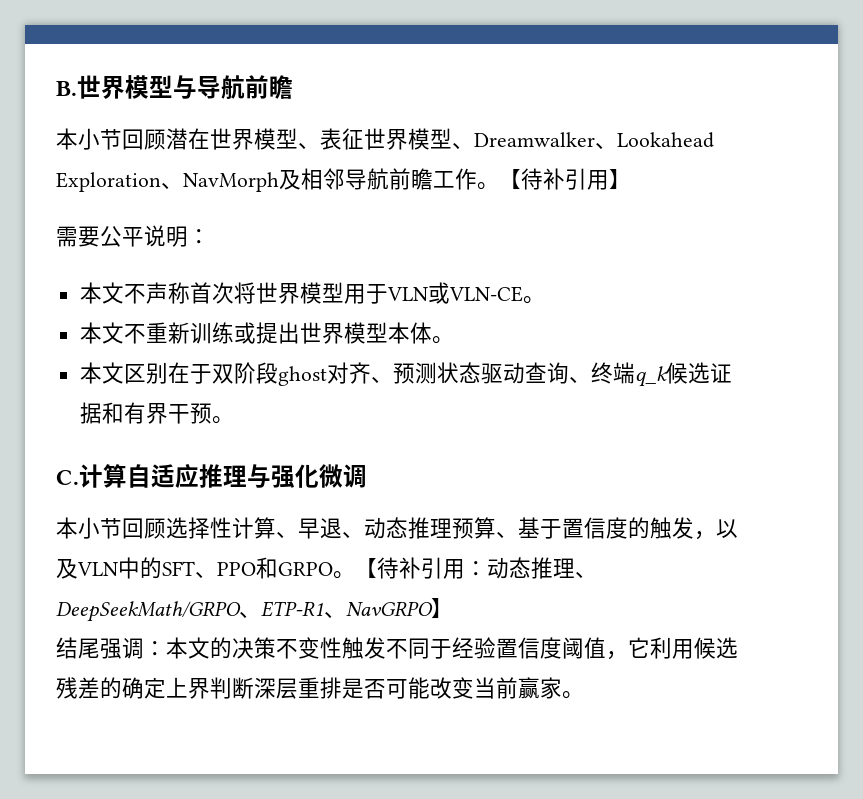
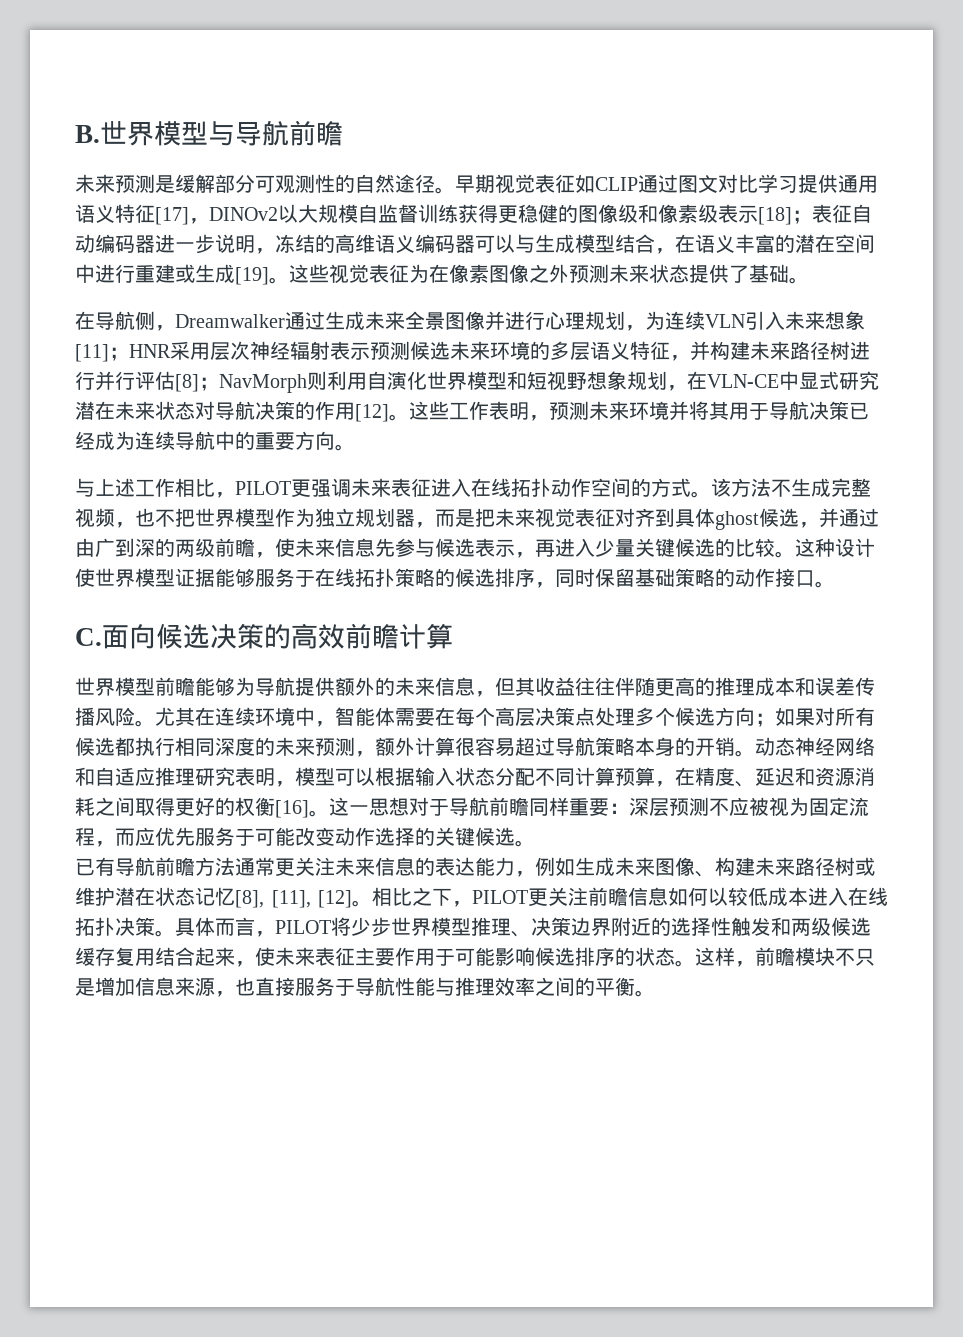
[56,128,714,150] [56,168,631,192] [56,225,210,247] [79,282,545,304] [79,322,454,344] [79,362,732,387] [79,402,234,424] [56,464,367,488] [56,517,738,540] [56,557,597,579] [56,598,453,622] [56,637,738,660] [56,677,562,699] 本小节回顾潜在世界模型、表征世界模型、Dreamwalker、Lookahead Exploration、NavMorph及相邻导航前瞻工作。【待补引用】 // 需要公平说明： // 本文不声称首次将世界模型用于VLN或VLN-CE。 // 本文不重新训练或提出世界模型本体。 // 本文区别在于双阶段ghost对齐、预测状态驱动查询、终端q_k候选证据和有界干预。 // C.计算自适应推理与强化微调 // 本小节回顾选择性计算、早退、动态推理预算、基于置信度的触发，以及VLN中的SFT、PPO和GRPO。【待补引用：动态推理、DeepSeekMath/GRPO、ETP-R1、NavGRPO】 // 结尾强调：本文的决策不变性触发不同于经验置信度阈值，它利用候选残差的确定上界判断深层重排是否可能改变当前赢家 -> [75,174,878,194] [75,204,872,225] [75,234,875,254] [75,264,809,285] [75,311,865,331] [75,341,870,362] [75,371,879,393] [75,401,869,422] [75,431,355,451] [75,478,871,498] [75,508,879,530] [75,538,875,558] [75,568,835,588] [75,623,453,649] [75,677,875,697] [75,707,875,727] [75,737,875,757] [75,767,875,787] [75,797,869,818] [75,827,535,847] [75,857,875,877] [75,887,888,908] [75,917,871,937] [75,947,875,967] [75,977,635,997] 未来预测是缓解部分可观测性的自然途径。早期视觉表征如CLIP通过图文对比学习提供通用语义特征[17]，DINOv2以大规模自监督训练获得更稳健的图像级和像素级表示[18]；表征自动编码器进一步说明，冻结的高维语义编码器可以与生成模型结合，在语义丰富的潜在空间中进行重建或生成[19]。这些视觉表征为在像素图像之外预测未来状态提供了基础。 // 在导航侧，Dreamwalker通过生成未来全景图像并进行心理规划，为连续VLN引入未来想象[11]；HNR采用层次神经辐射表示预测候选未来环境的多层语义特征，并构建未来路径树进行并行评估[8]；NavMorph则利用自演化世界模型和短视野想象规划，在VLN-CE中显式研究潜在未来状态对导航决策的作用[12]。这些工作表明，预测未来环境并将其用于导航决策已经成为连续导航中的重要方向。 // 与上述工作相比，PILOT更强调未来表征进入在线拓扑动作空间的方式。该方法不生成完整视频，也不把世界模型作为独立规划器，而是把未来视觉表征对齐到具体ghost候选，并通过由广到深的两级前瞻，使未来信息先参与候选表示，再进入少量关键候选的比较。这种设计使世界模型证据能够服务于在线拓扑策略的候选排序，同时保留基础策略的动作接口。 // C.面向候选决策的高效前瞻计算 // 世界模型前瞻能够为导航提供额外的未来信息，但其收益往往伴随更高的推理成本和误差传播风险。尤其在连续环境中，智能体需要在每个高层决策点处理多个候选方向；如果对所有候选都执行相同深度的未来预测，额外计算很容易超过导航策略本身的开销。动态神经网络和自适应推理研究表明，模型可以根据输入状态分配不同计算预算，在精度、延迟和资源消耗之间取得更好的权衡[16]。这一思想对于导航前瞻同样重要：深层预测不应被视为固定流程，而应优先服务于可能改变动作选择的关键候选。 // 已有导航前瞻方法通常更关注未来信息的表达能力，例如生成未来图像、构建未来路径树或维护潜在状态记忆[8], [11], [12]。相比之下，PILOT更关注前瞻信息如何以较低成本进入在线拓扑决策。具体而言，PILOT将少步世界模型推理、决策边界附近的选择性触发和两级候选缓存复用结合起来，使未来表征主要作用于可能影响候选排序的状态。这样，前瞻模块不只是增加信息来源，也直接服务于导航性能与推理效率之间的平衡

